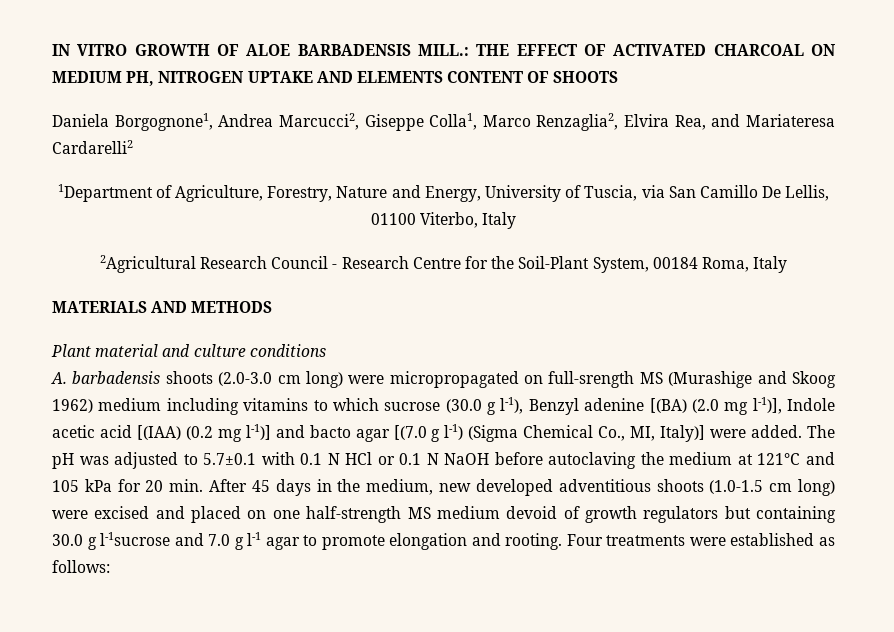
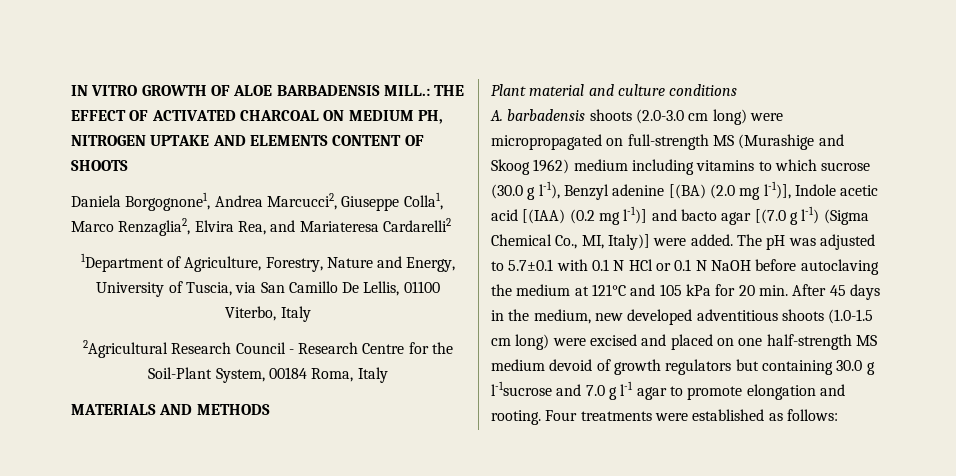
[364,114,424,131] Giseppe -> [341,196,400,211] Giuseppe
[548,371,635,388] full-srength -> [627,134,709,150] full-strength

